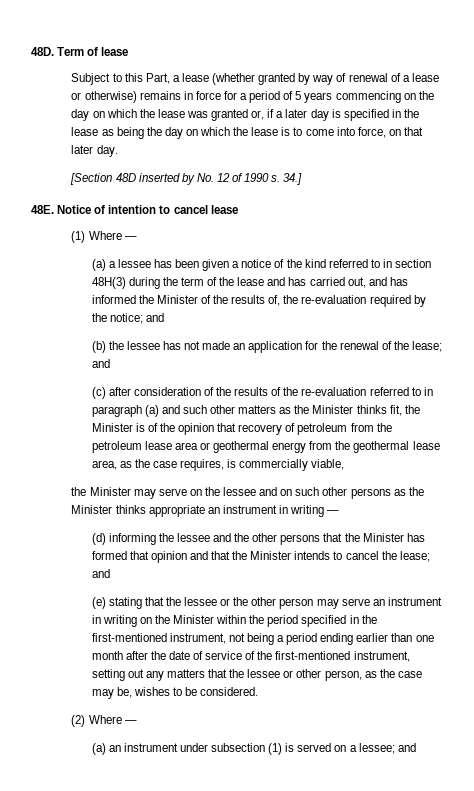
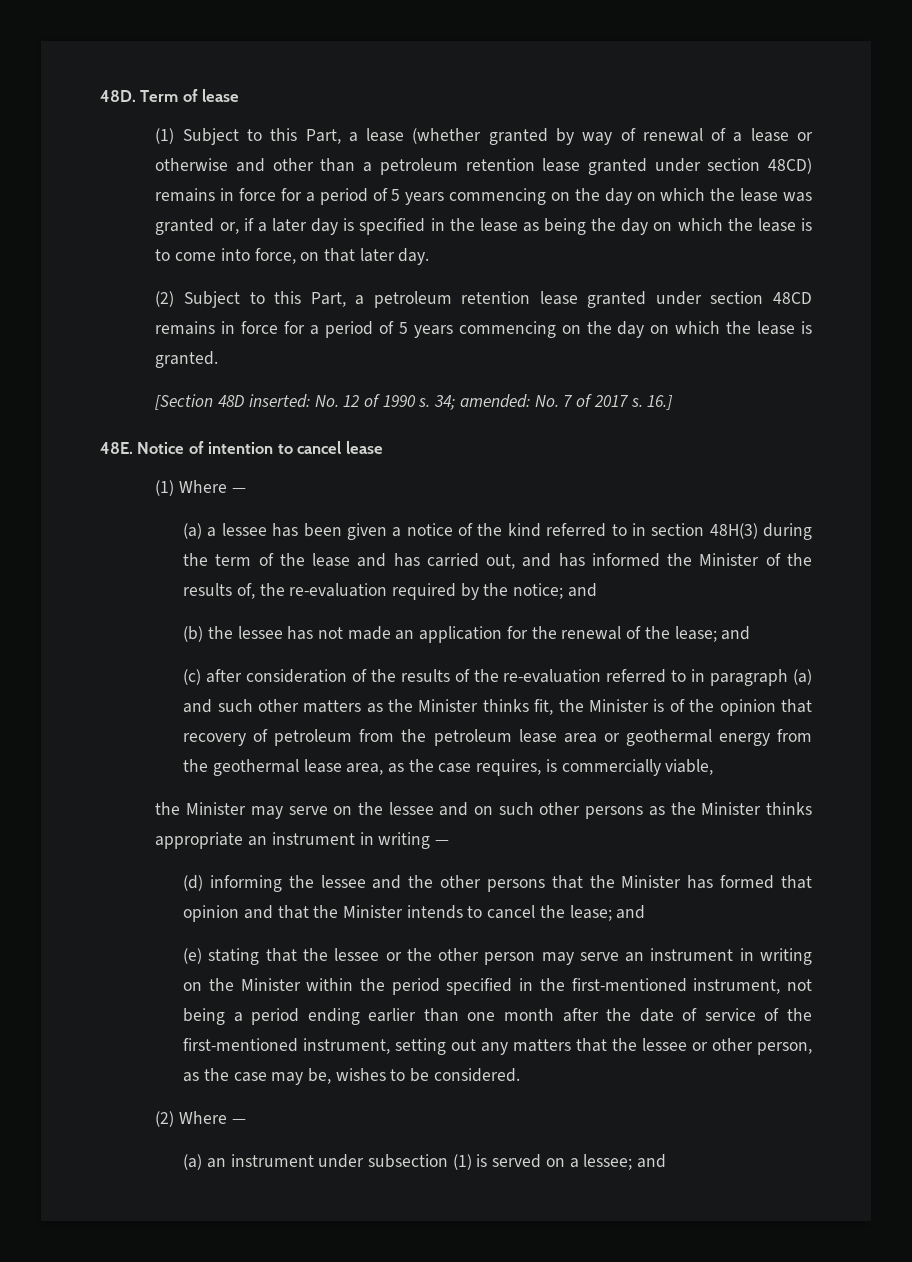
(129, 51) none -> [155,128,175,144] (1)
[84,91,137,103] otherwise) -> [155,158,812,175] otherwise and other than a petroleum retention lease granted under section 48CD)
(118, 151) none -> [155,291,812,308] [155,321,813,338] [155,351,219,368] // (2) Subject to this Part, a petroleum retention lease granted under section 48CD remains in force for a period of 5 years commencing on the day on which the lease is granted.
[138,173,195,185] inserted by -> [248,394,310,408] inserted:
[283,173,303,185] 34.] -> [434,394,674,410] 34; amended: No. 7 of 2017 s. 16.]

